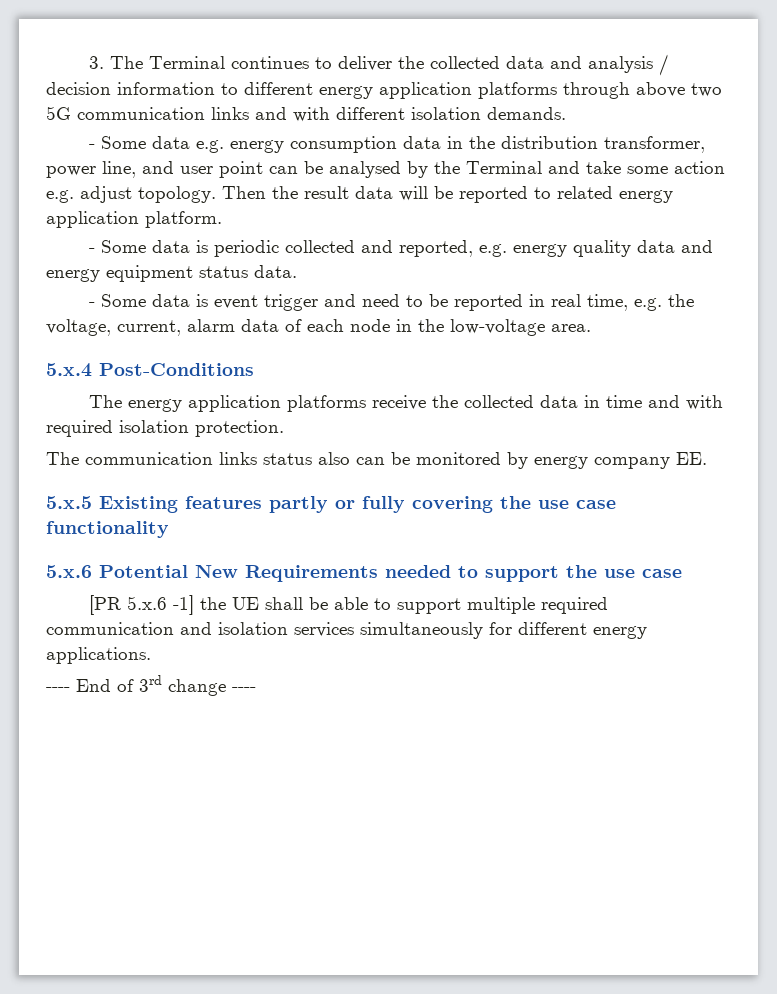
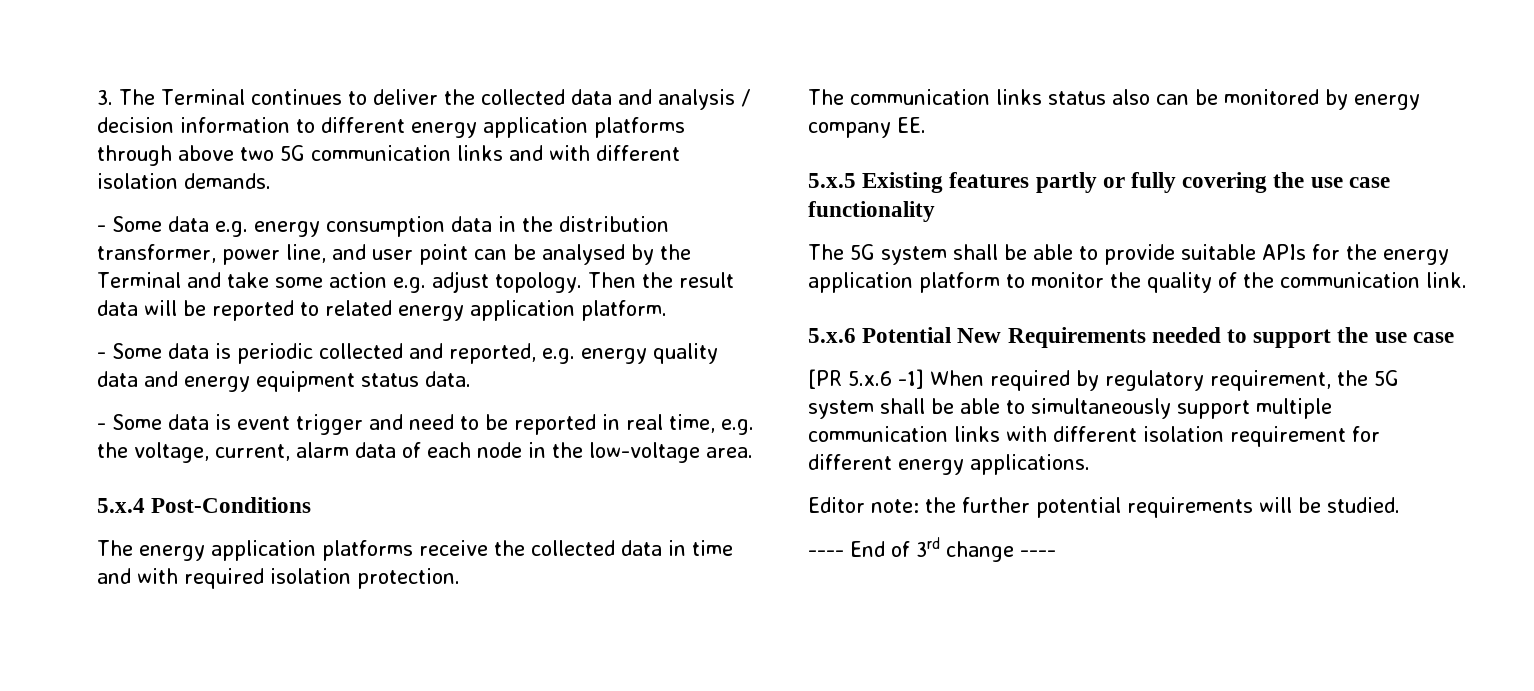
(169, 529) none -> [808,244,1449,265] [808,272,1467,293] // The 5G system shall be able to provide suitable APIs for the energy application platform to monitor the quality of the communication link.
[200,597,392,610] the UE shall be able to -> [930,370,1399,391] [808,398,1171,419] When required by regulatory requirement, the 5G system shall be able to simultaneously
[541,597,609,614] [46,622,647,639] [46,647,151,664] required communication and isolation services simultaneously for different energy applications. -> [808,426,1380,447] [808,454,1090,475] [808,497,1400,518] communication links with different isolation requirement for different energy applications. // Editor note: the further potential requirements will be studied.

